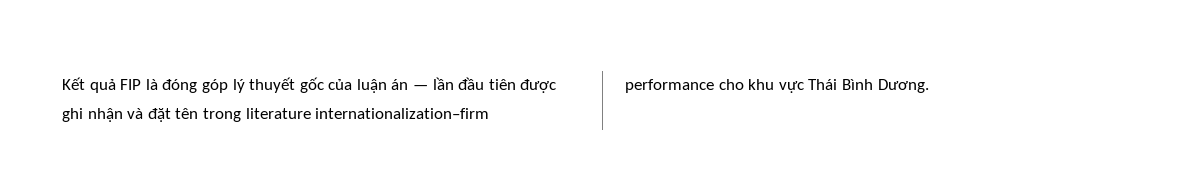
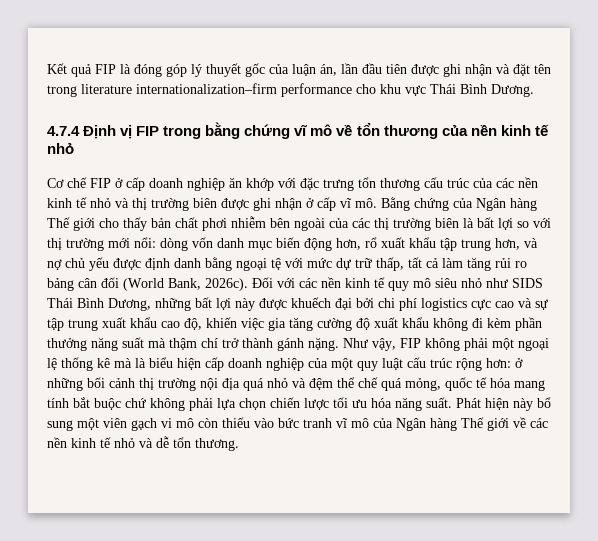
[391,79,429,90] án — -> [320,64,337,76] án,
(929, 86) none -> [47,122,549,139] [47,143,74,154] [47,177,538,191] [47,197,537,211] [47,216,551,231] [47,237,538,251] [47,257,527,271] [47,277,543,291] [47,297,548,311] [47,317,542,331] [47,337,549,351] [47,357,523,371] [47,377,545,391] [47,397,551,411] [47,417,548,431] [47,436,239,451] // 4.7.4 Định vị FIP trong bằng chứng vĩ mô về tổn thương của nền kinh tế nhỏ // Cơ chế FIP ở cấp doanh nghiệp ăn khớp với đặc trưng tổn thương cấu trúc của các nền kinh tế nhỏ và thị trường biên được ghi nhận ở cấp vĩ mô. Bằng chứng của Ngân hàng Thế giới cho thấy bản chất phơi nhiễm bên ngoài của các thị trường biên là bất lợi so với thị trường mới nổi: dòng vốn danh mục biến động hơn, rổ xuất khẩu tập trung hơn, và nợ chủ yếu được định danh bằng ngoại tệ với mức dự trữ thấp, tất cả làm tăng rủi ro bảng cân đối (World Bank, 2026c). Đối với các nền kinh tế quy mô siêu nhỏ như SIDS Thái Bình Dương, những bất lợi này được khuếch đại bởi chi phí logistics cực cao và sự tập trung xuất khẩu cao độ, khiến việc gia tăng cường độ xuất khẩu không đi kèm phần thưởng năng suất mà thậm chí trở thành gánh nặng. Như vậy, FIP không phải một ngoại lệ thống kê mà là biểu hiện cấp doanh nghiệp của một quy luật cấu trúc rộng hơn: ở những bối cảnh thị trường nội địa quá nhỏ và đệm thể chế quá mỏng, quốc tế hóa mang tính bắt buộc chứ không phải lựa chọn chiến lược tối ưu hóa năng suất. Phát hiện này bổ sung một viên gạch vi mô còn thiếu vào bức tranh vĩ mô của Ngân hàng Thế giới về các nền kinh tế nhỏ và dễ tổn thương.

